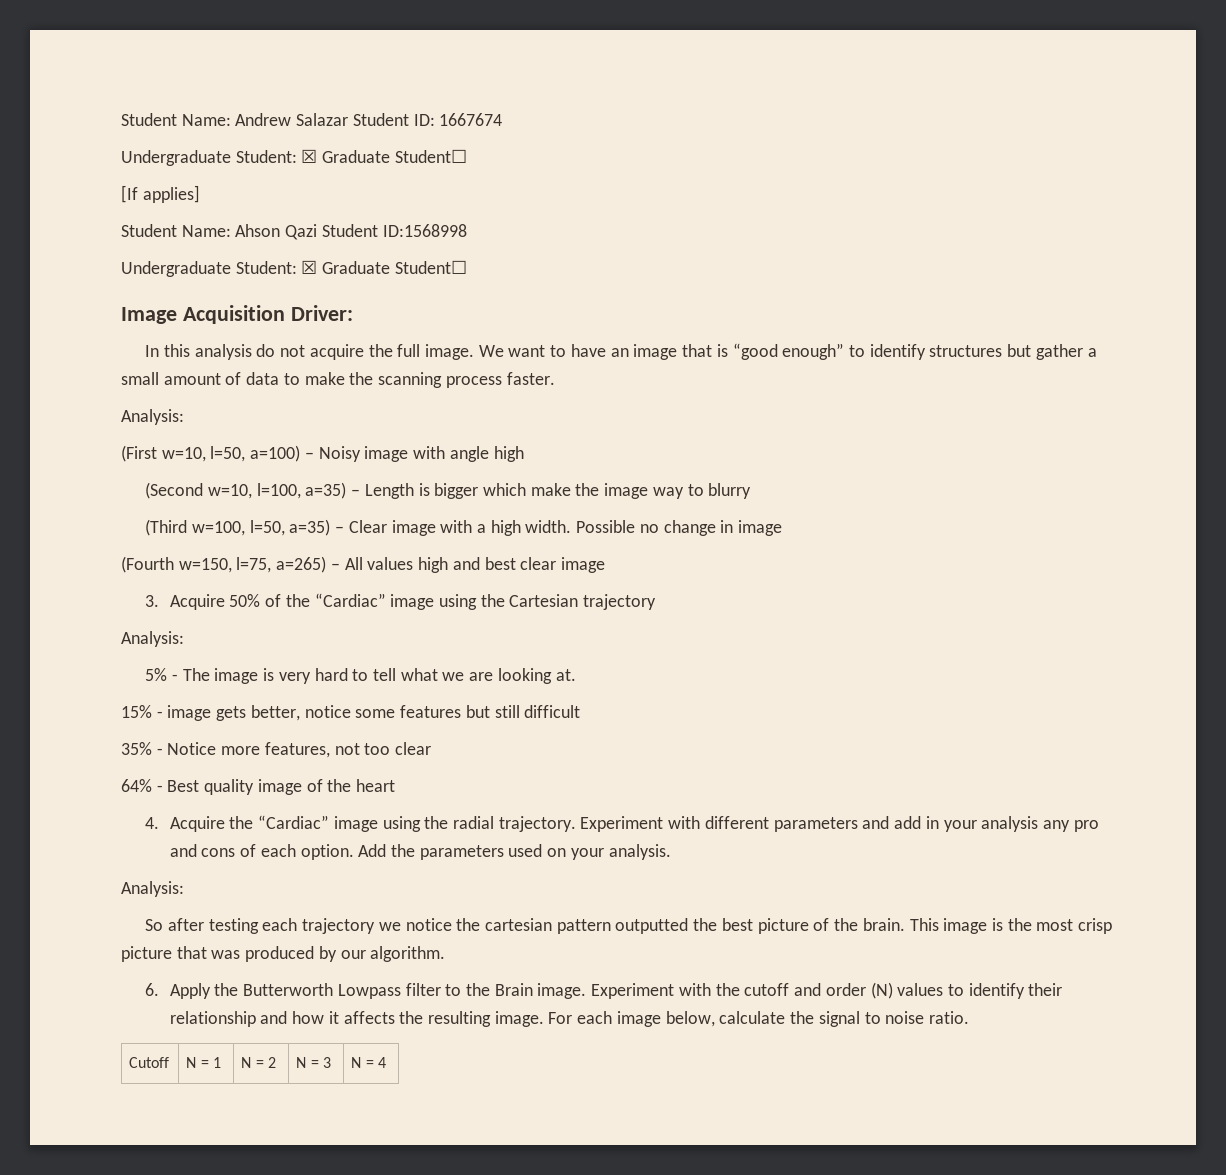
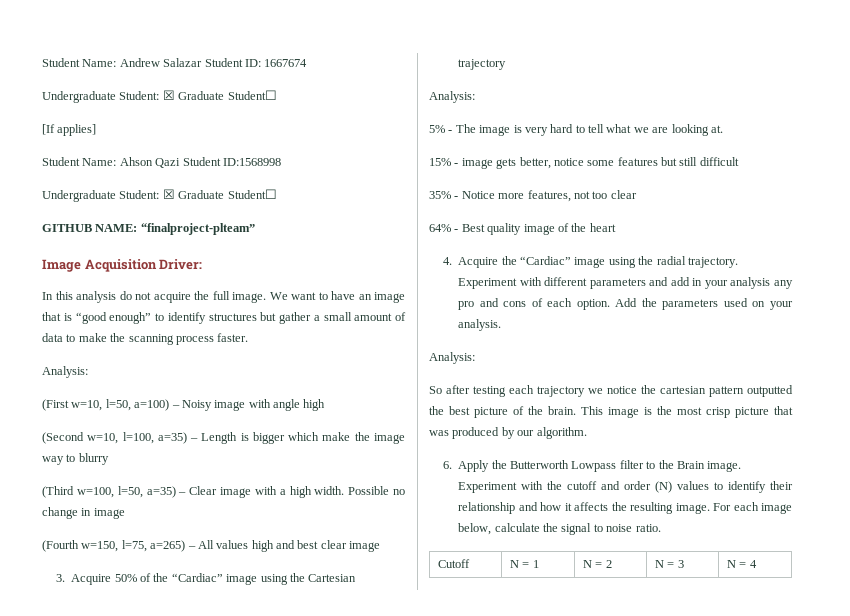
(467, 267) none -> [42,223,255,235] // GITHUB NAME: “finalproject-plteam”

